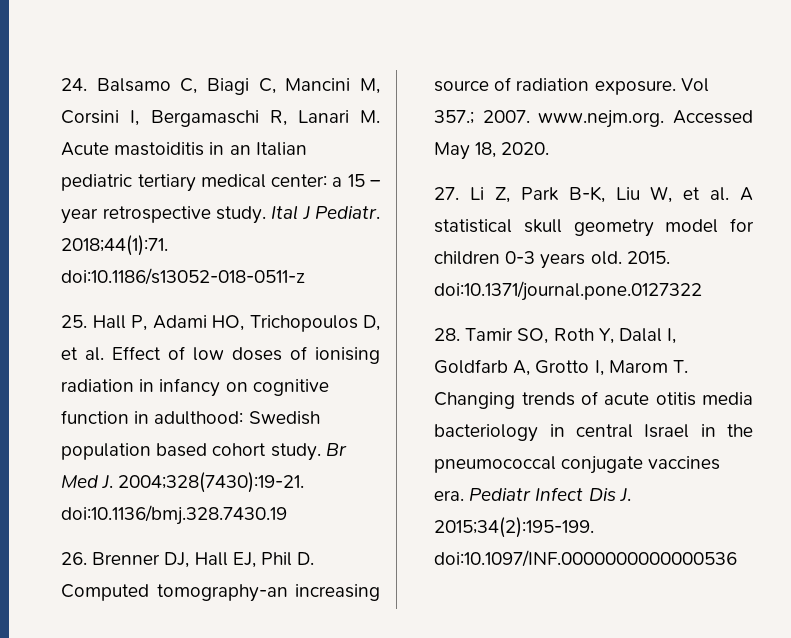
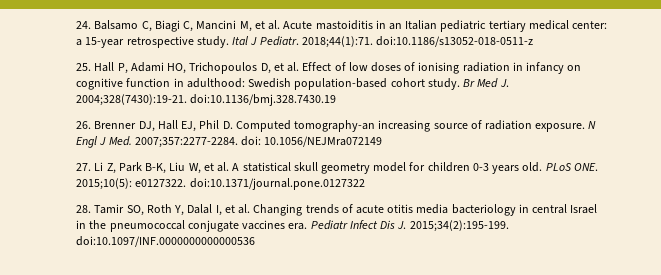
[61,110,381,127] Corsini I, Bergamaschi R, Lanari M. -> [254,20,281,30] et al.
[347,174,382,187] [61,208,99,224] 15 – year -> [85,37,125,48] 15-year
[61,443,208,460] population based -> [294,78,388,90] population-based
[680,78,709,92] [434,110,753,128] [434,142,550,160] Vol 357.; 2007. www.nejm.org. Accessed May 18, 2020. -> [588,121,597,129] [76,136,383,148] N Engl J Med. 2007;357:2277-2284. doi: 10.1056/NEJMra072149
[626,251,670,264] 2015. -> [545,163,598,171] [76,178,187,190] PLoS ONE. 2015;10(5): e0127322.
[434,359,688,376] Goldfarb A, Grotto I, Marom T. -> [224,204,251,214] et al.

